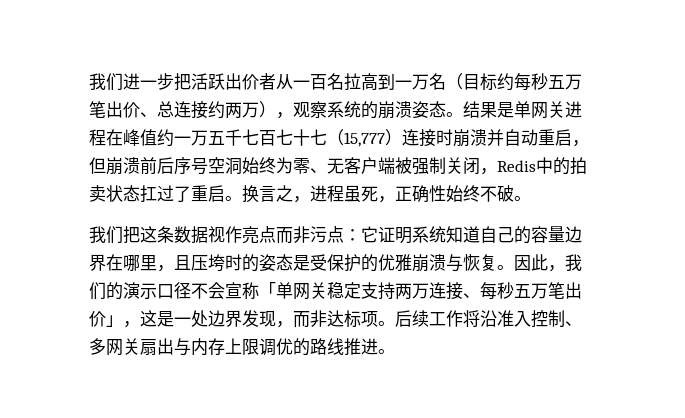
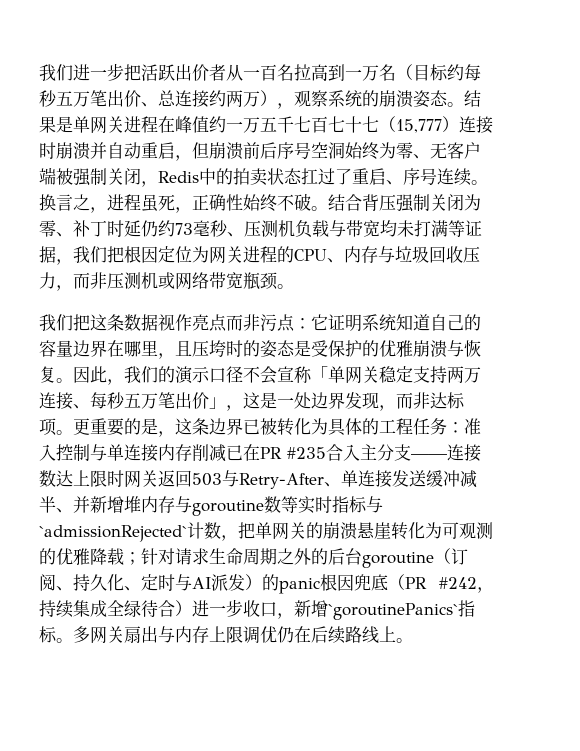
(225, 193) none -> [386,168,471,186] 、序号连续
(531, 198) none -> [328,194,481,212] [39,220,482,238] [39,246,480,265] [39,272,294,291] 结合背压强制关闭为零、补丁时延仍约73毫秒、压测机负载与带宽均未打满等证据，我们把根因定位为网关进程的CPU、内存与垃圾回收压力，而非压测机或网络带宽瓶颈。
[395,310,582,328] 后续工作将沿准入控制、 -> [73,418,481,437] [39,444,481,462] [39,470,477,489] [39,496,383,516] [39,522,493,542] [39,548,468,568] [39,574,494,594] [39,599,475,620] [39,626,73,643] 更重要的是，这条边界已被转化为具体的工程任务：准入控制与单连接内存削减已在PR #235合入主分支——连接数达上限时网关返回503与Retry-After、单连接发送缓冲减半、并新增堆内存与goroutine数等实时指标与`admissionRejected`计数，把单网关的崩溃悬崖转化为可观测的优雅降载；针对请求生命周期之外的后台goroutine（订阅、持久化、定时与AI派发）的panic根因兜底（PR #242，持续集成全绿待合）进一步收口，新增`goroutinePanics`指标。
[293,338,378,356] 的路线推进 -> [277,626,396,644] 仍在后续路线上

